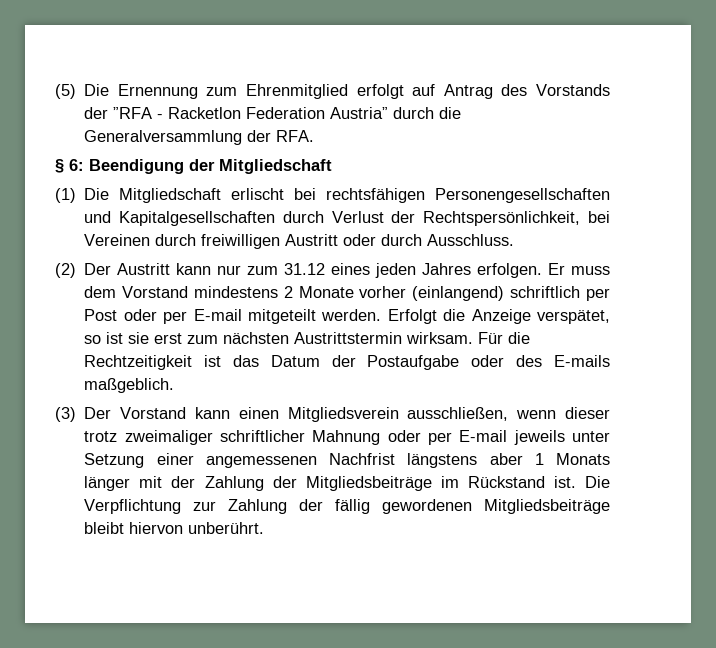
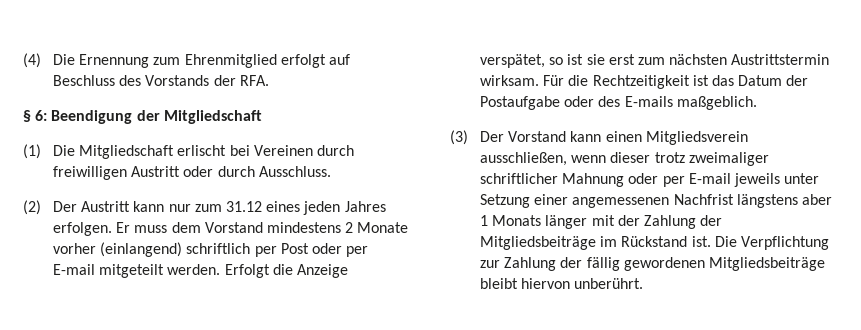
[55,84,76,99] (5) -> [23,53,41,68] (4)
[443,84,493,99] Antrag -> [53,75,116,86] Beschluss
[113,107,462,119] [84,130,272,145] ”RFA - Racketlon Federation Austria” durch die Generalversammlung der -> (236, 80) none
[326,188,610,203] [84,211,611,226] rechtsfähigen Personengesellschaften und Kapitalgesellschaften durch Verlust der Rechtspersönlichkeit, bei -> (250, 150) none

